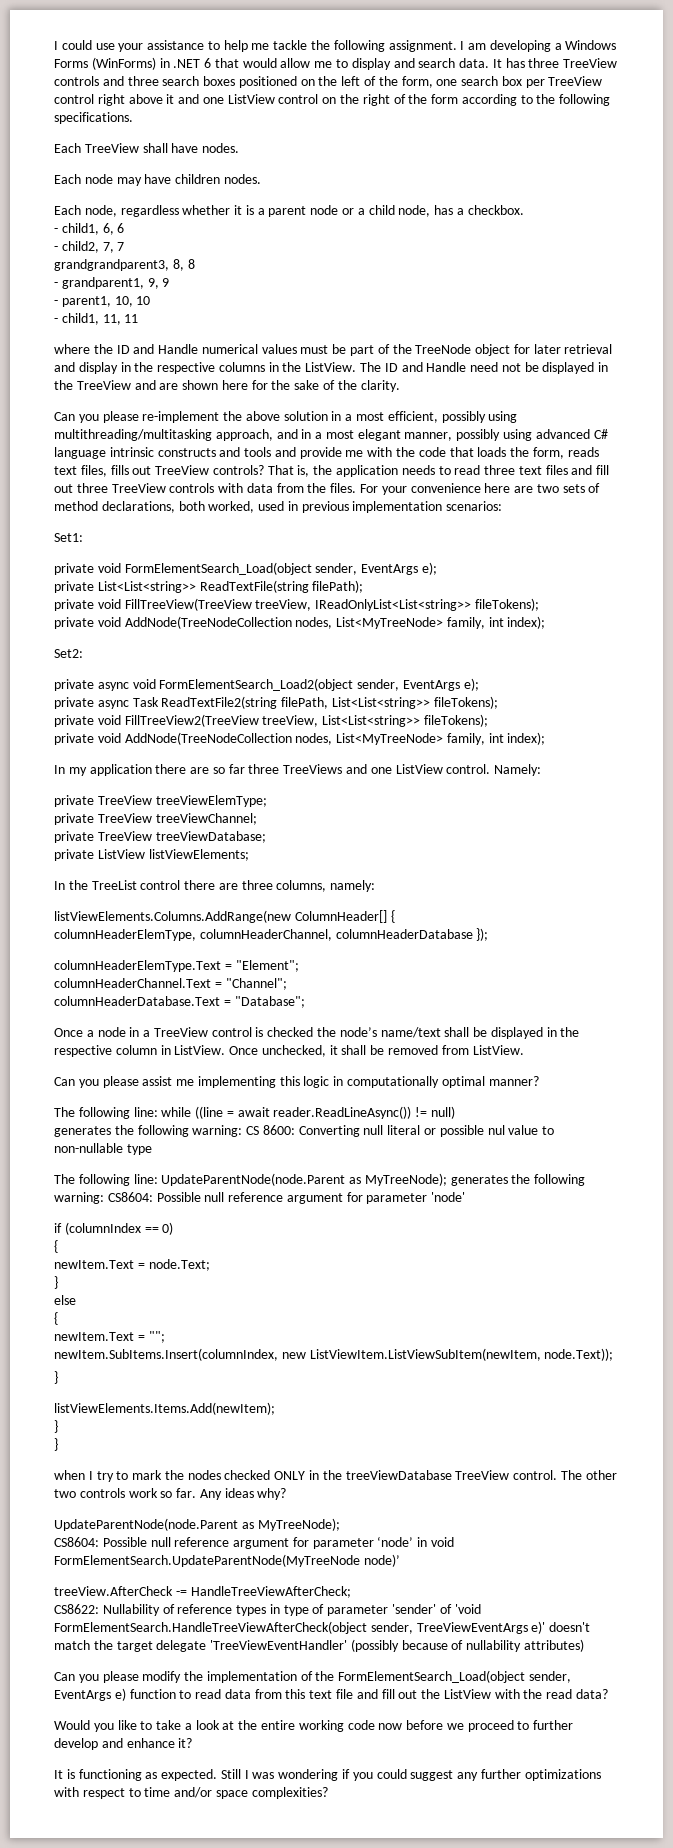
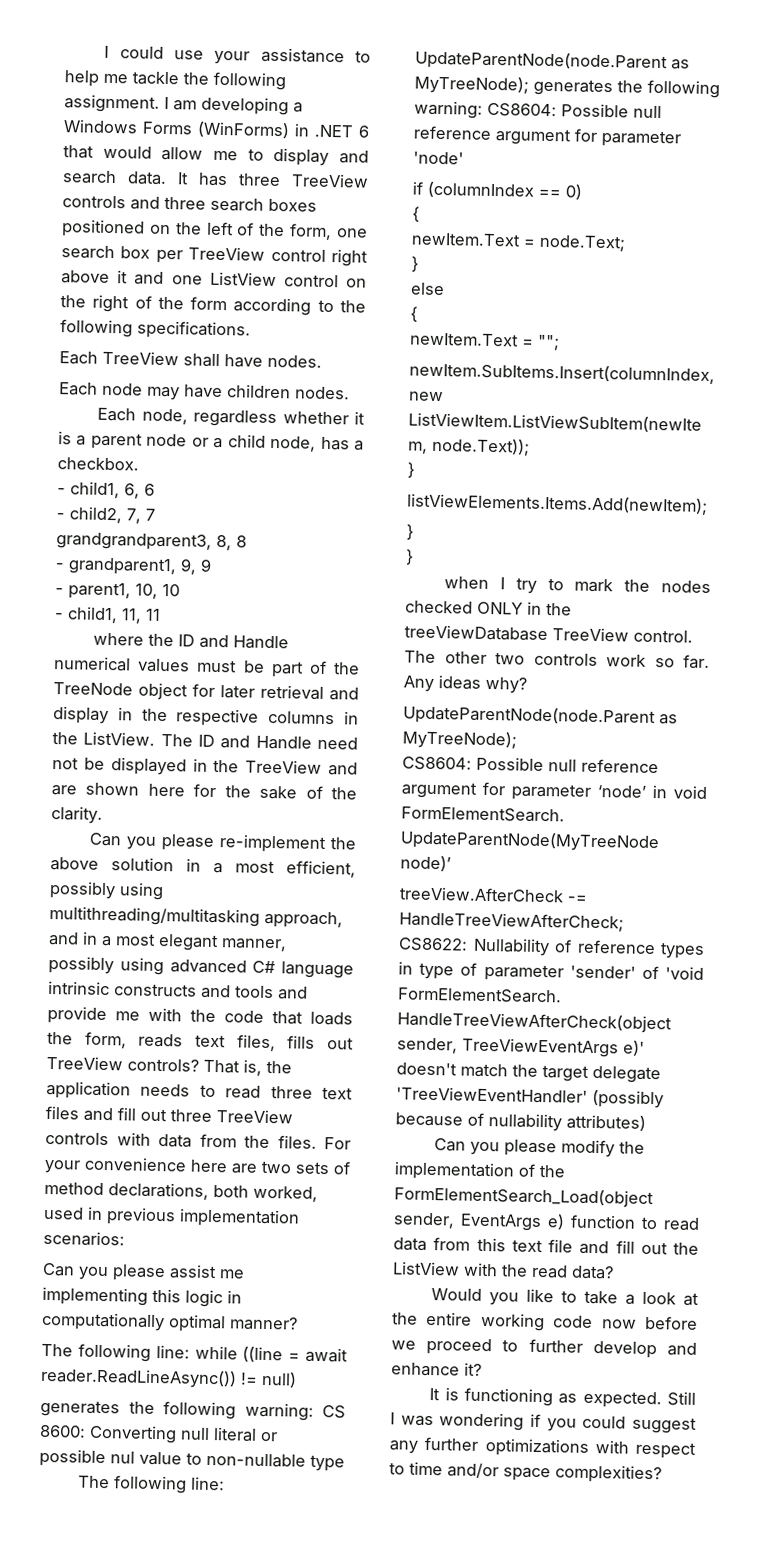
[54,533,83,542] [54,562,437,575] [54,580,364,593] [54,598,539,611] [54,616,546,629] [54,649,83,658] [54,678,479,691] [54,696,498,709] [54,714,488,727] [54,732,546,745] [54,764,542,776] [54,795,267,807] [54,813,257,825] [54,831,266,843] [54,849,249,861] [54,880,376,892] [54,910,395,923] [54,928,489,941] [54,960,299,972] [54,978,287,990] [54,996,305,1008] [54,1027,580,1039] [54,1045,524,1057] // Set1: // private void FormElementSearch_Load(object sender, EventArgs e); // private List<List<string>> ReadTextFile(string filePath); // private void FillTreeView(TreeView treeView, IReadOnlyList<List<string>> fileTokens); // private void AddNode(TreeNodeCollection nodes, List<MyTreeNode> family, int index); // Set2: // private async void FormElementSearch_Load2(object sender, EventArgs e); // private async Task ReadTextFile2(string filePath, List<List<string>> fileTokens); // private void FillTreeView2(TreeView treeView, List<List<string>> fileTokens); // private void AddNode(TreeNodeCollection nodes, List<MyTreeNode> family, int index); // In my application there are so far three TreeViews and one ListView control. Namely: // private TreeView treeViewElemType; // private TreeView treeViewChannel; // private TreeView treeViewDatabase; // private ListView listViewElements; // In the TreeList control there are three columns, namely: // listViewElements.Columns.AddRange(new ColumnHeader[] { // columnHeaderElemType, columnHeaderChannel, columnHeaderDatabase }); // columnHeaderElemType.Text = "Element"; // columnHeaderChannel.Text = "Channel"; // columnHeaderDatabase.Text = "Database"; // Once a node in a TreeView control is checked the node’s name/text shall be displayed in the respective column in ListView. Once unchecked, it shall be removed from ListView. -> (125, 1238) none

